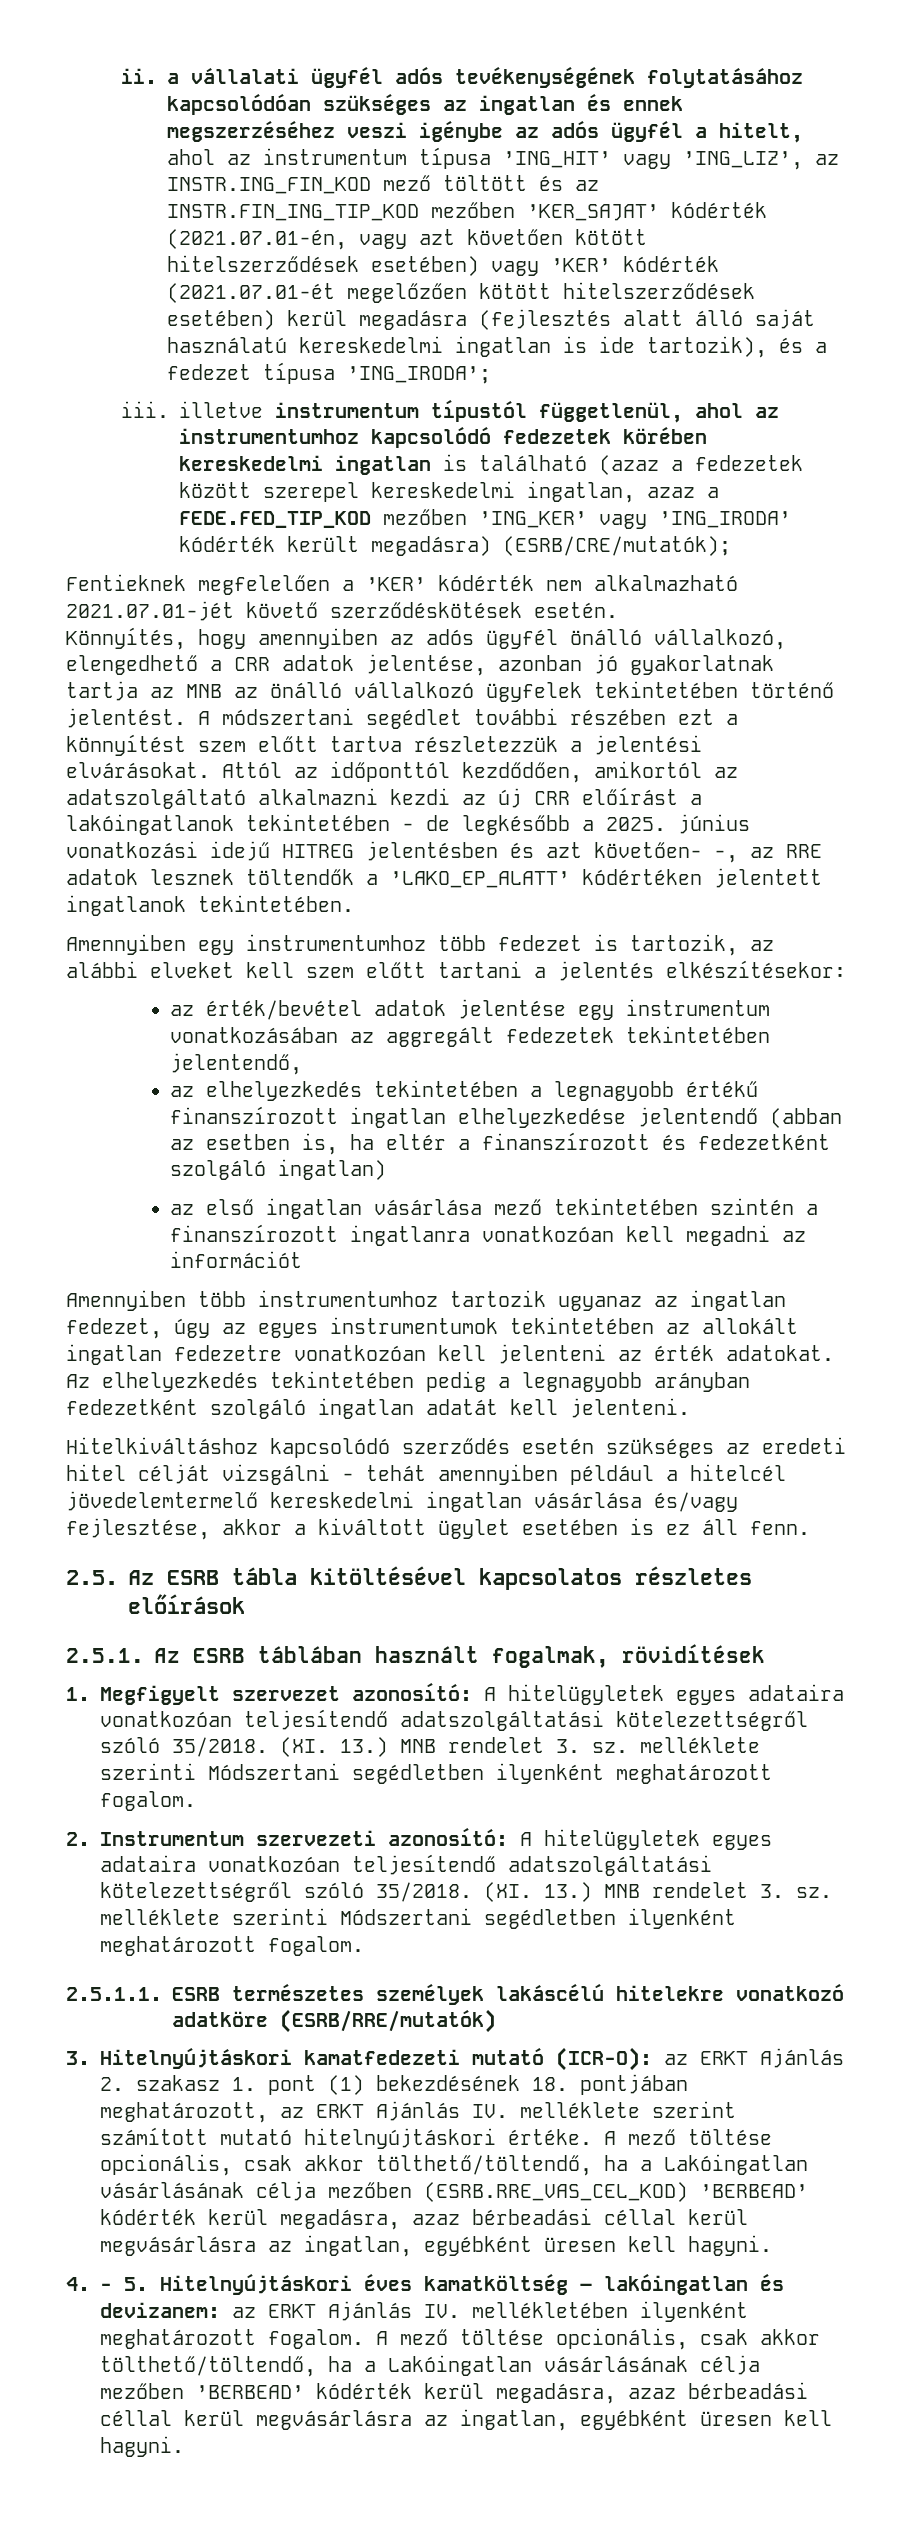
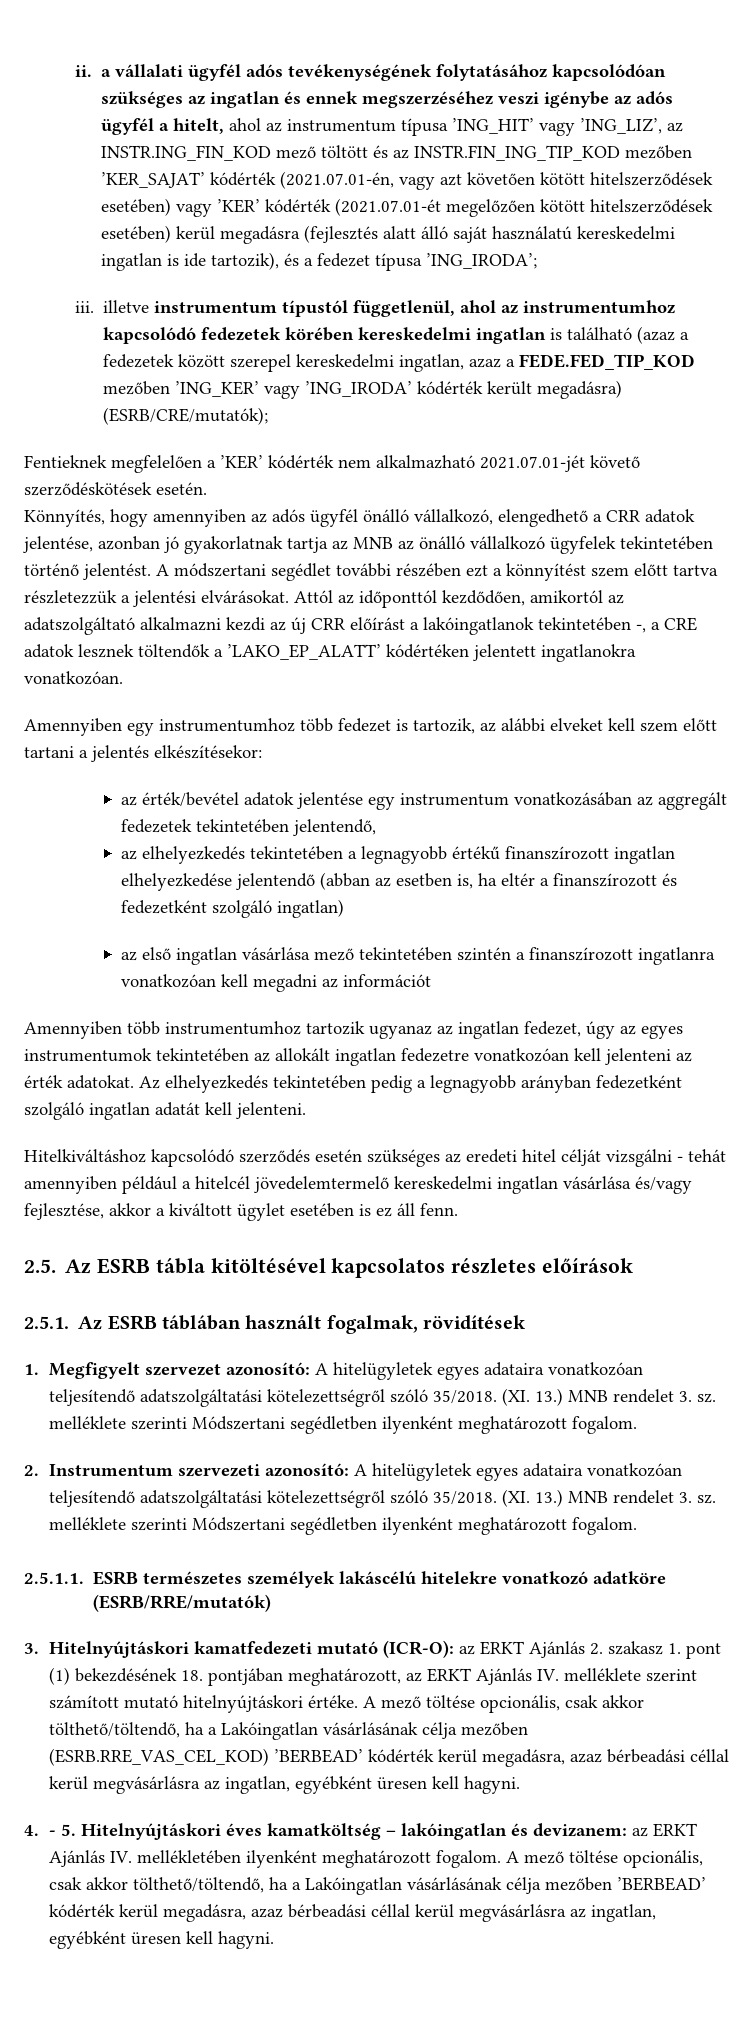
[402,814,750,835] [66,841,822,863] - de legkésőbb a 2025. június vonatkozási idejű HITREG jelentésben és azt követően- -, az RRE -> [636,617,697,633] -, a CRE
[66,895,354,916] ingatlanok tekintetében. -> [541,644,636,662] [24,671,123,685] ingatlanokra vonatkozóan.

